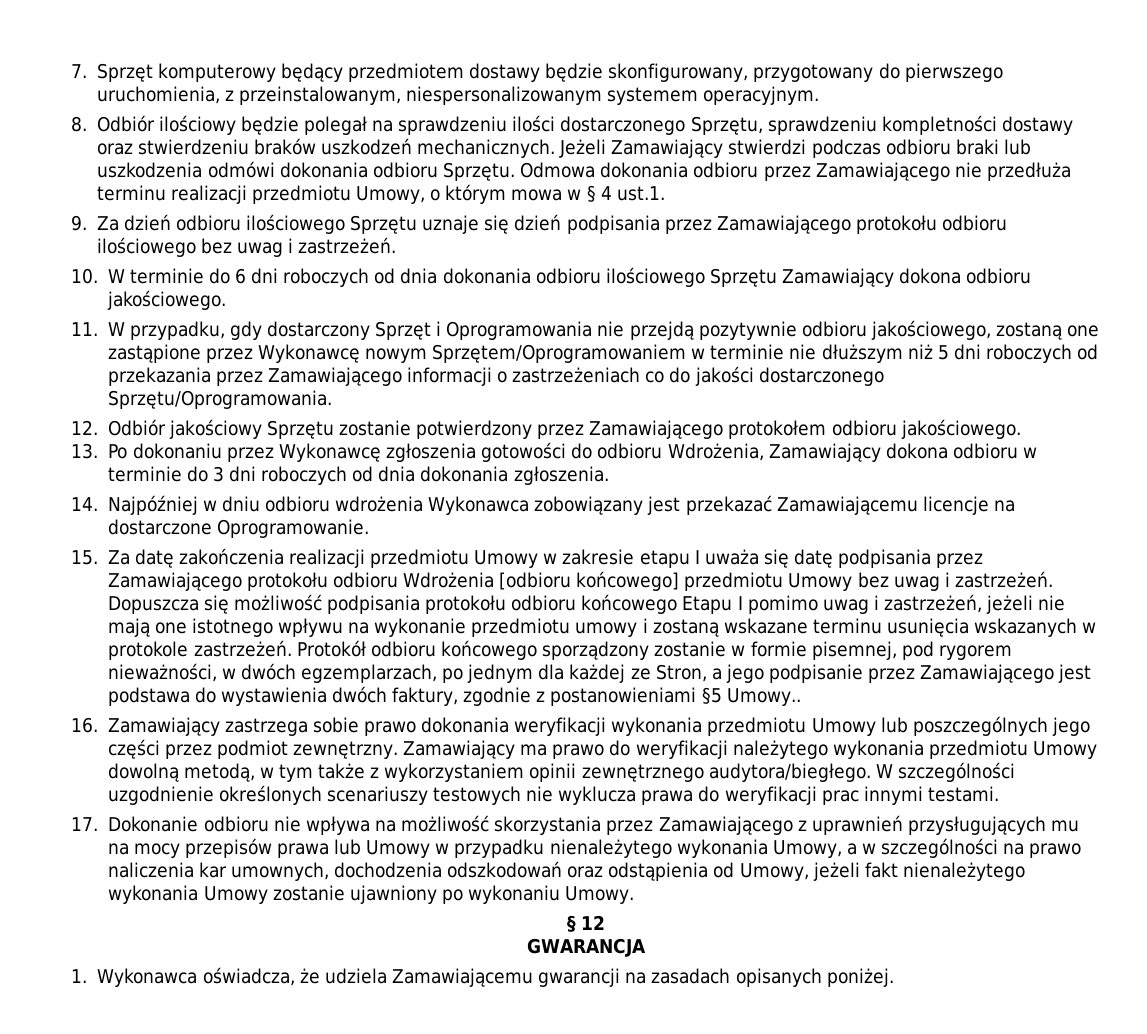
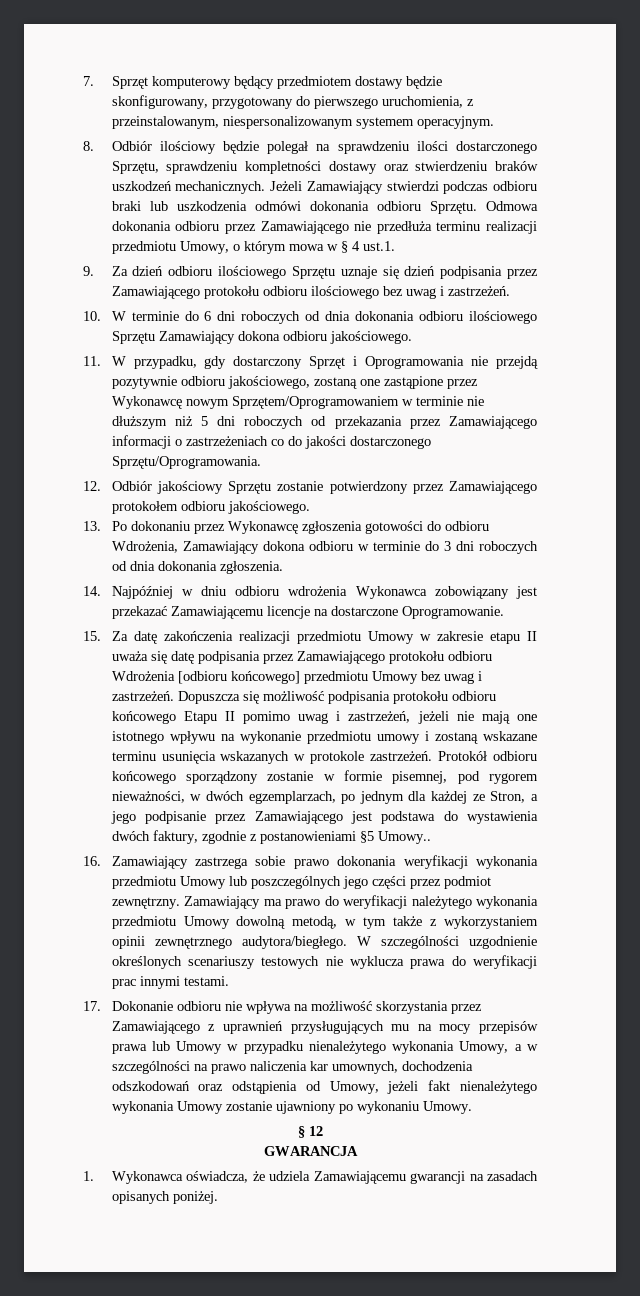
[694,550,700,564] I -> [527,631,537,641] II
[737,596,743,610] I -> [224,711,235,721] II

